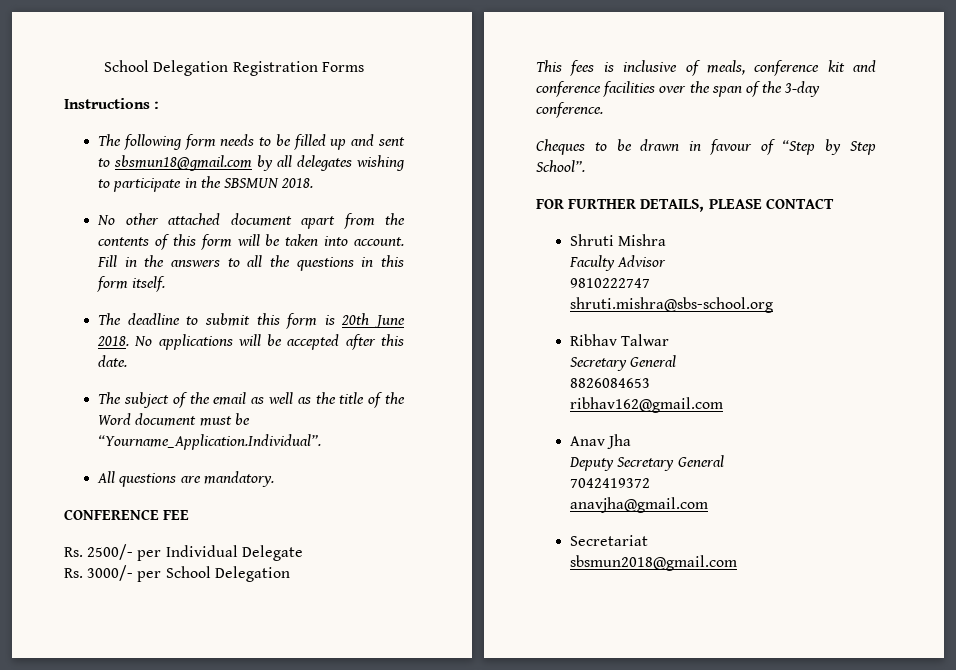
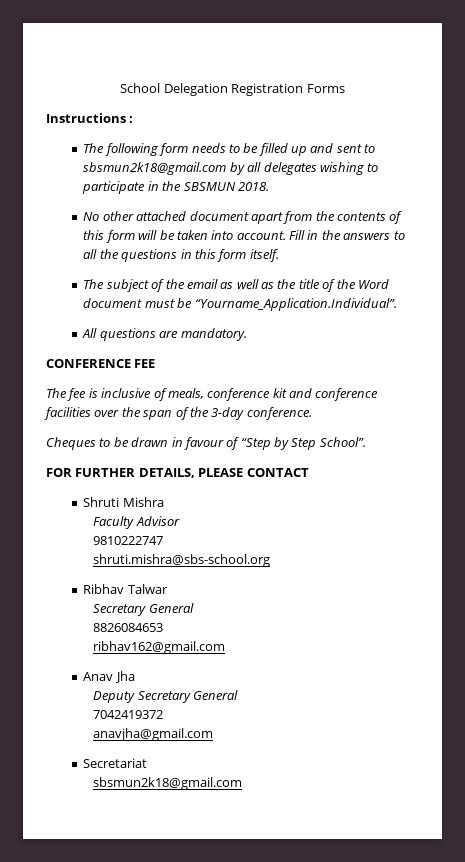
[114,155,253,171] sbsmun18@gmail.com -> [83,162,227,175] sbsmun2k18@gmail.com
[98,313,405,329] [97,334,404,350] [98,355,128,367] // The deadline to submit this form is 20th June 2018. No applications will be accepted after this date. -> (279, 255) none
[64,544,303,561] [64,565,290,582] [536,60,595,76] Rs. 2500/- per Individual Delegate // Rs. 3000/- per School Delegation // This fees -> [46,388,87,401] The fee
[570,555,738,571] sbsmun2018@gmail.com -> [93,777,243,790] sbsmun2k18@gmail.com

